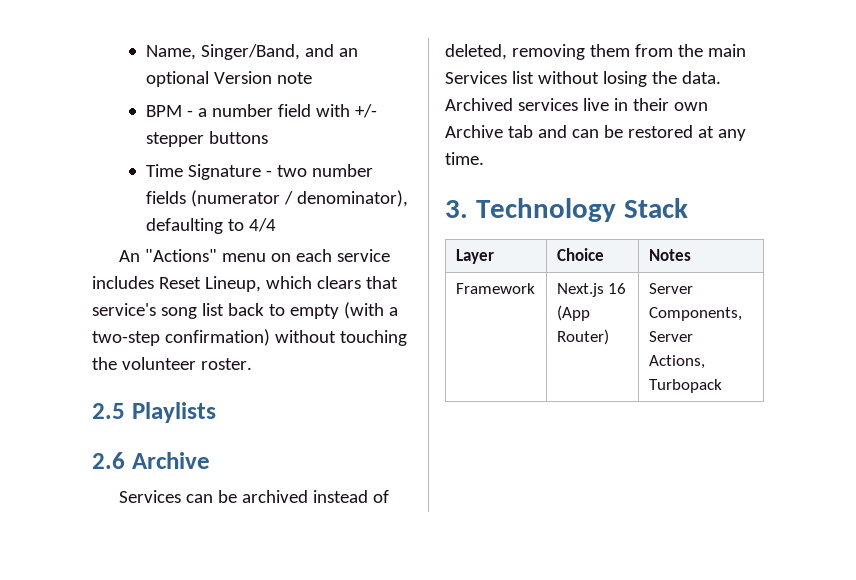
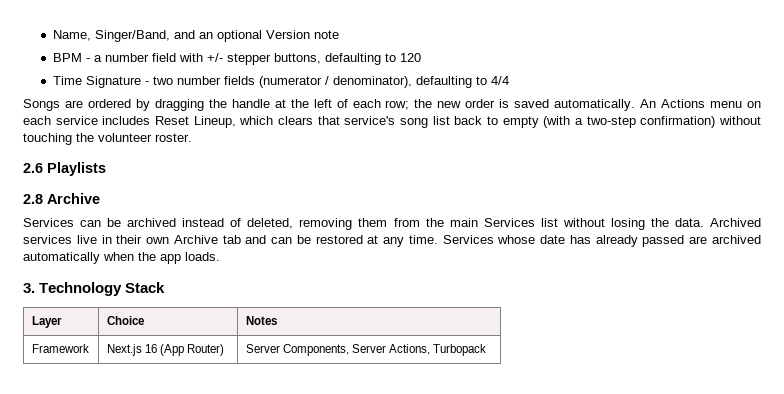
[209,131,269,144] buttons -> [273,53,421,65] buttons, defaulting to 120
[118,249,217,262] An "Actions" -> [23,99,706,111] Songs are ordered by dragging the handle at the left of each row; the new order is saved automatically. An Actions
[92,403,125,419] 2.5 -> [23,163,43,173] 2.6
[92,452,125,469] 2.6 -> [23,194,43,204] 2.8
(484, 158) none -> [442,235,762,247] [23,252,220,264] Services whose date has already passed are archived automatically when the app loads.

